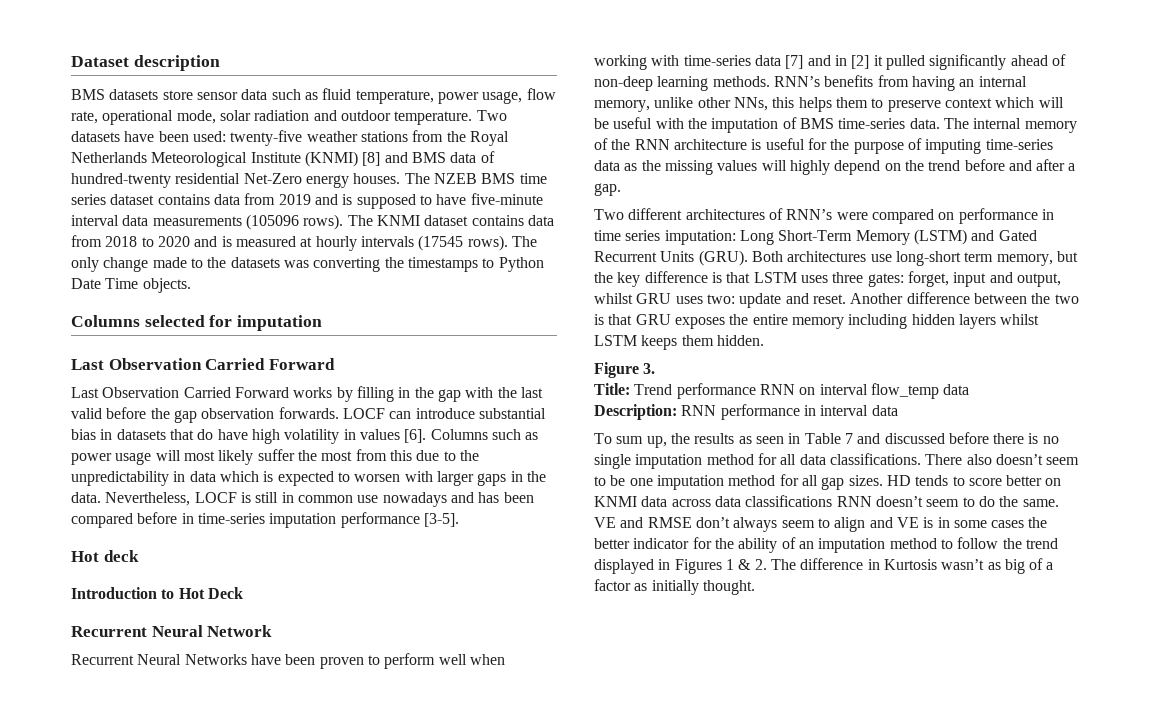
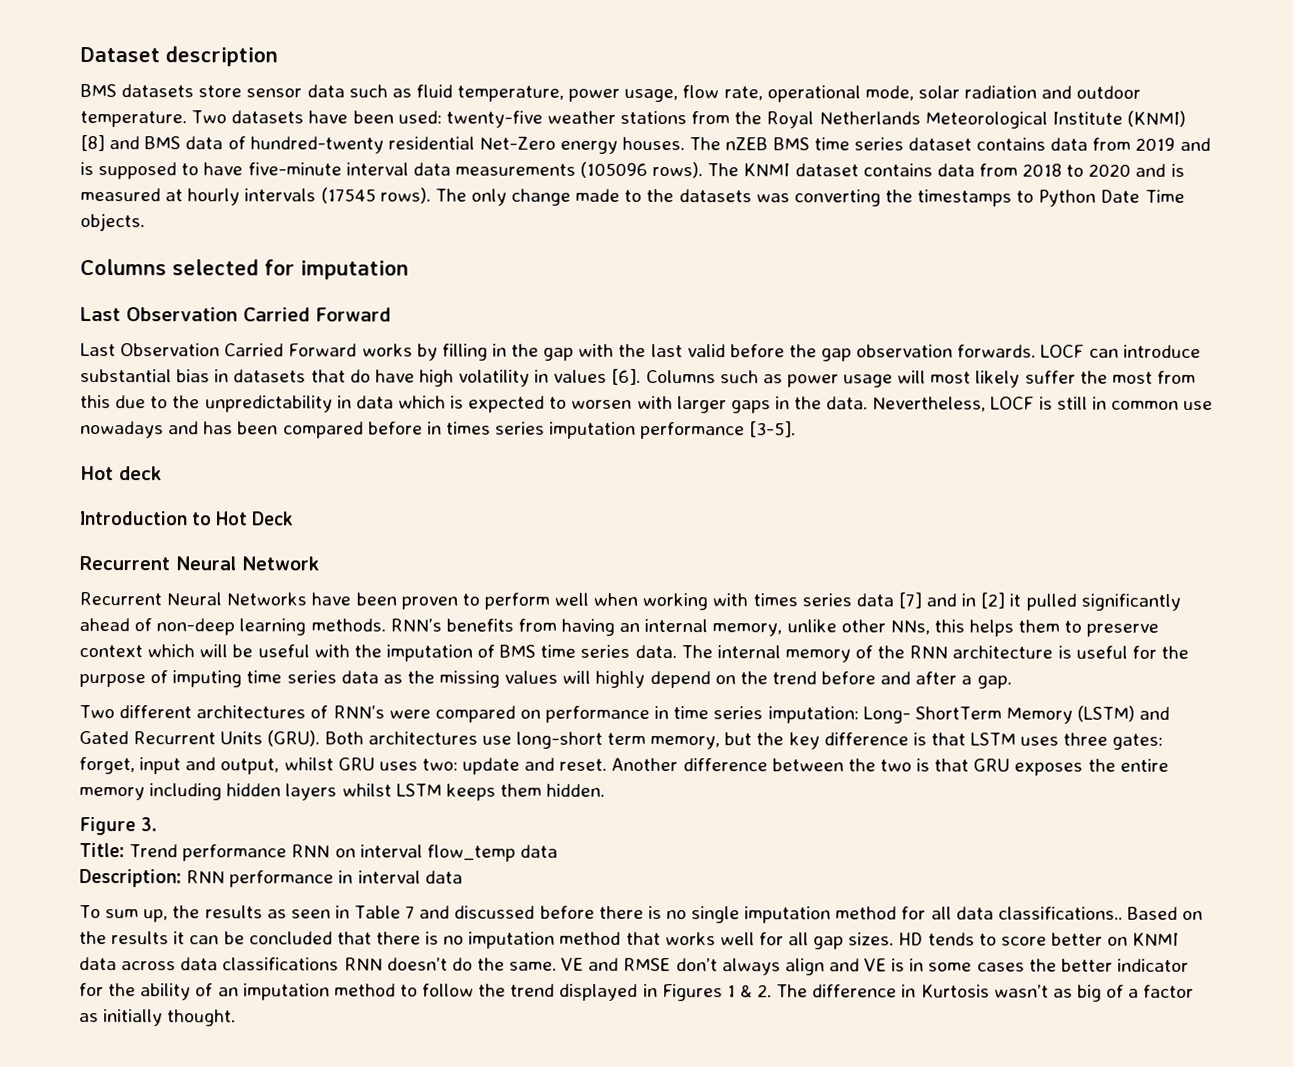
[433,173,477,184] NZEB -> [725,137,769,151] nZEB
[197,513,265,524] time-series -> [445,421,546,435] times series
[683,55,751,66] time-series -> [752,593,852,607] times series
[838,118,906,129] time-series -> [540,644,631,658] time series
[985,139,1053,150] time-series -> [246,670,337,684] time series
[739,230,853,245] Long Short-Term -> [862,706,1002,724] Long- ShortTerm
[829,453,1080,465] [594,475,776,490] classifications. There also doesn’t seem to be one imputation method -> [997,906,1204,920] [79,931,755,949] classifications.. Based on the results it can be concluded that there is no imputation method that works well
[926,497,975,507] seem to -> (448, 964) none
[781,518,830,528] seem to -> (781, 967) none

